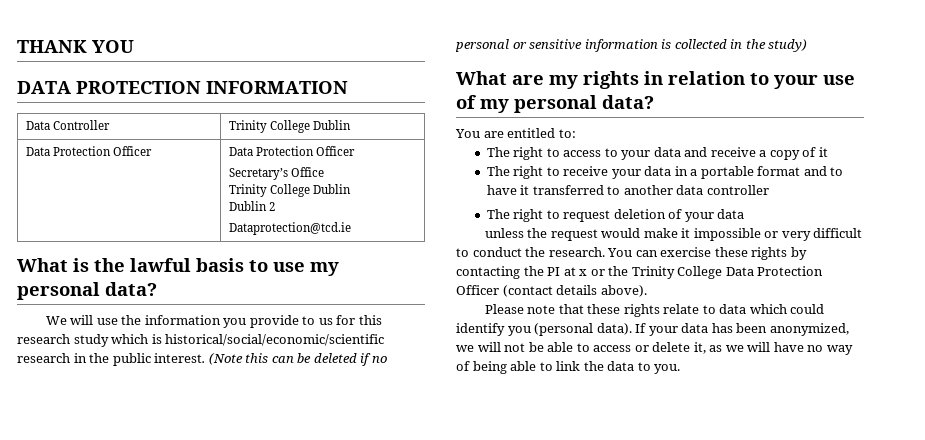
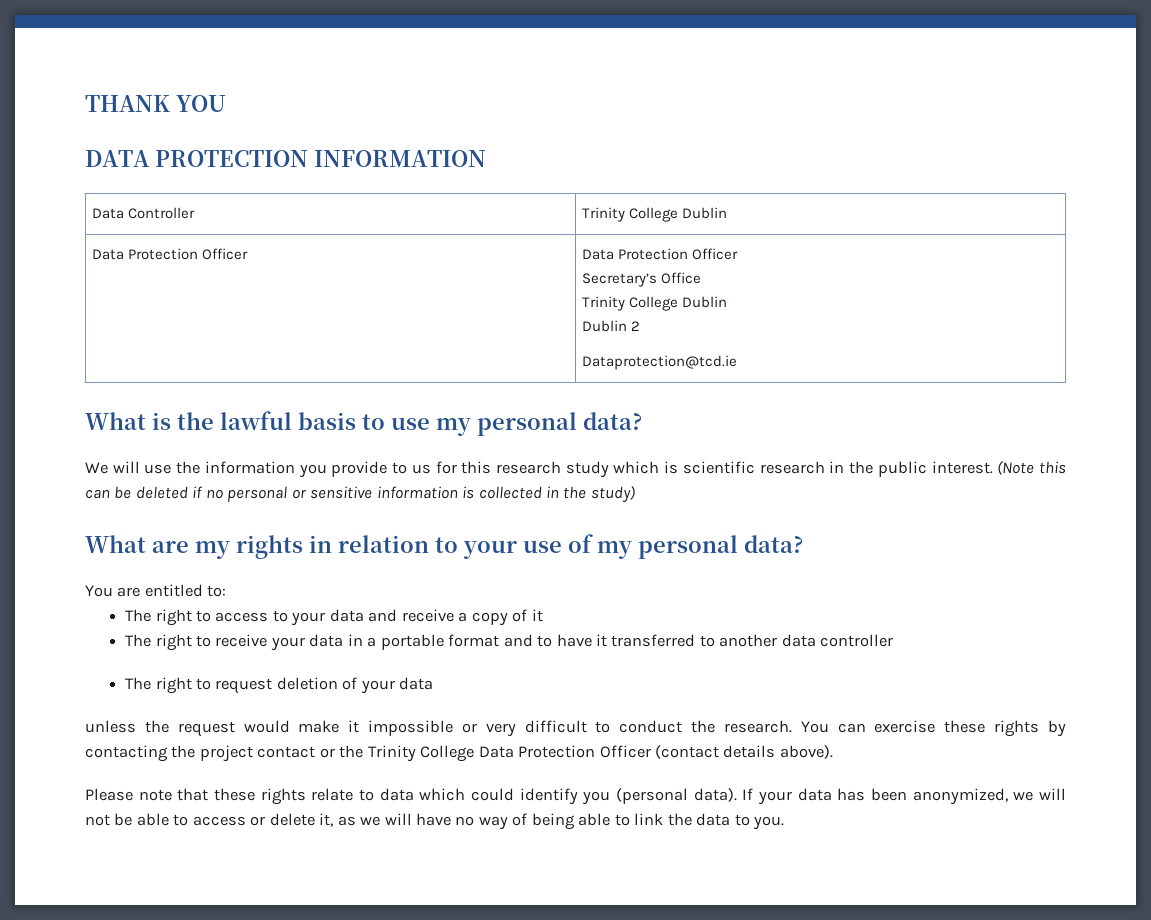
[165,334,385,346] historical/social/economic/scientific -> [682,461,755,474] scientific
[547,267,588,276] PI at x -> [199,745,316,762] project contact

